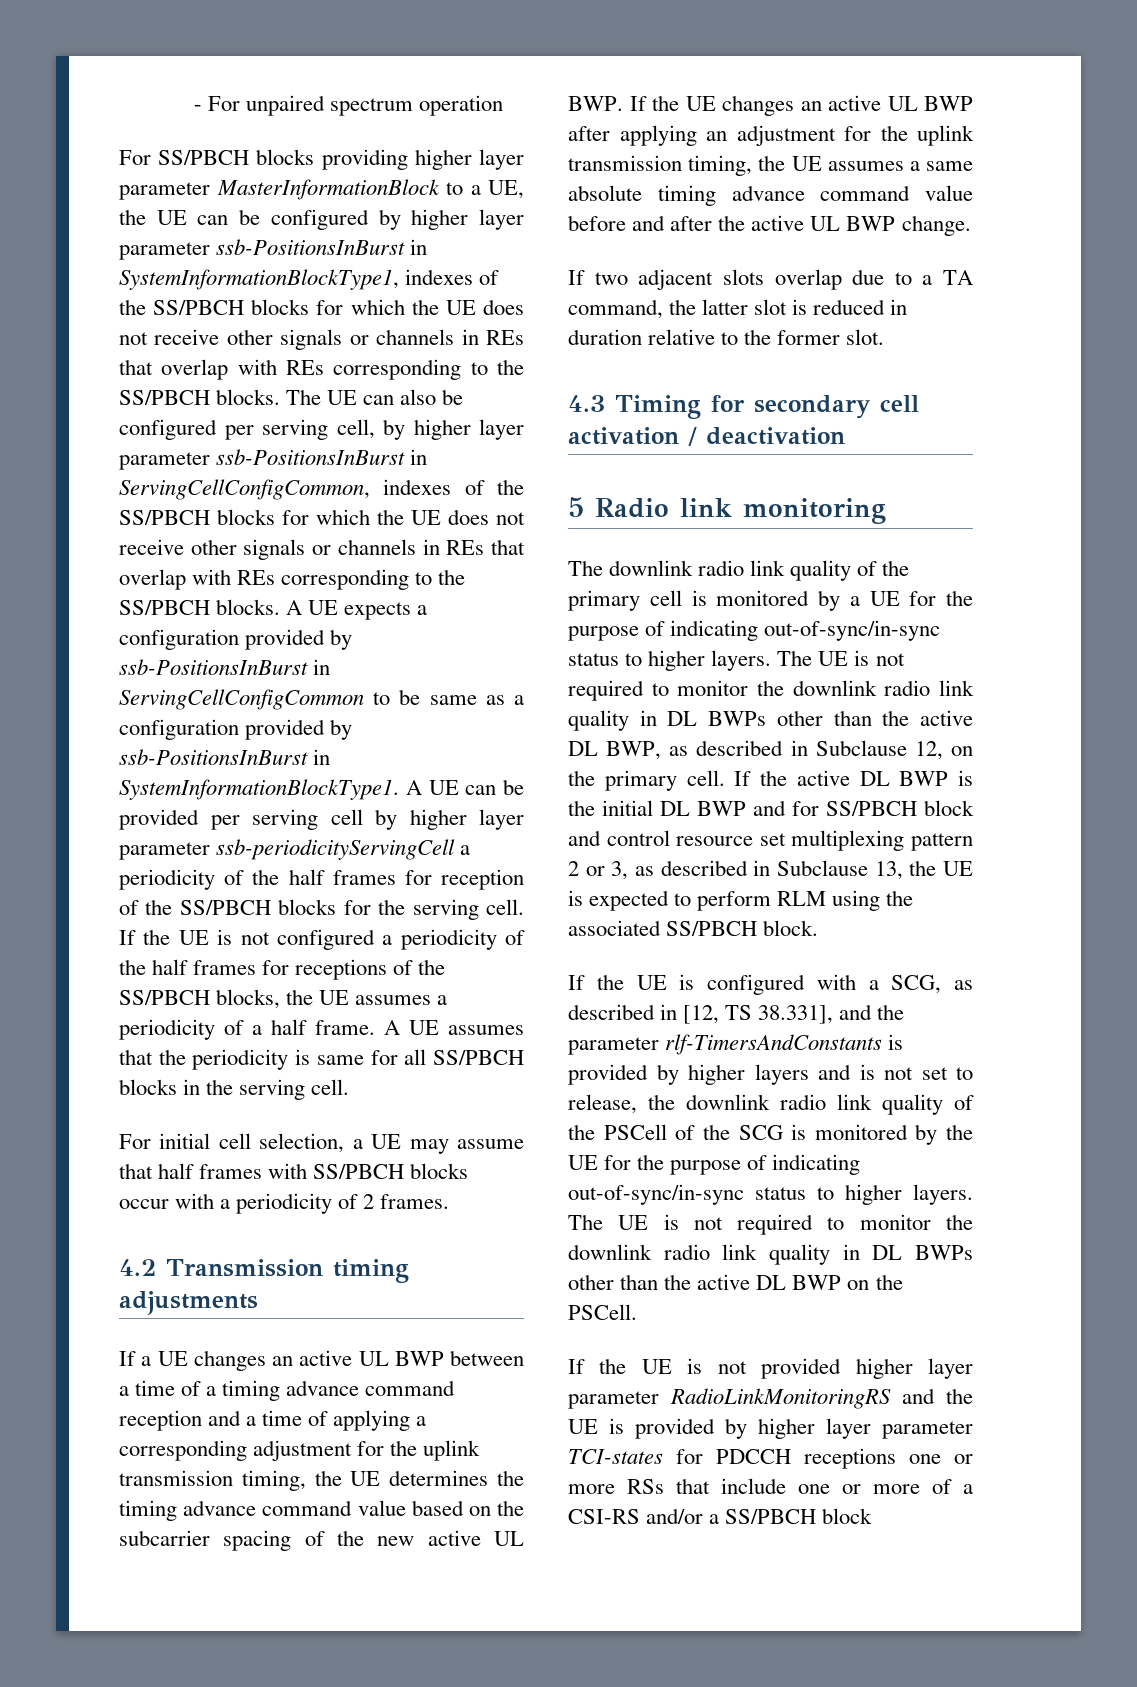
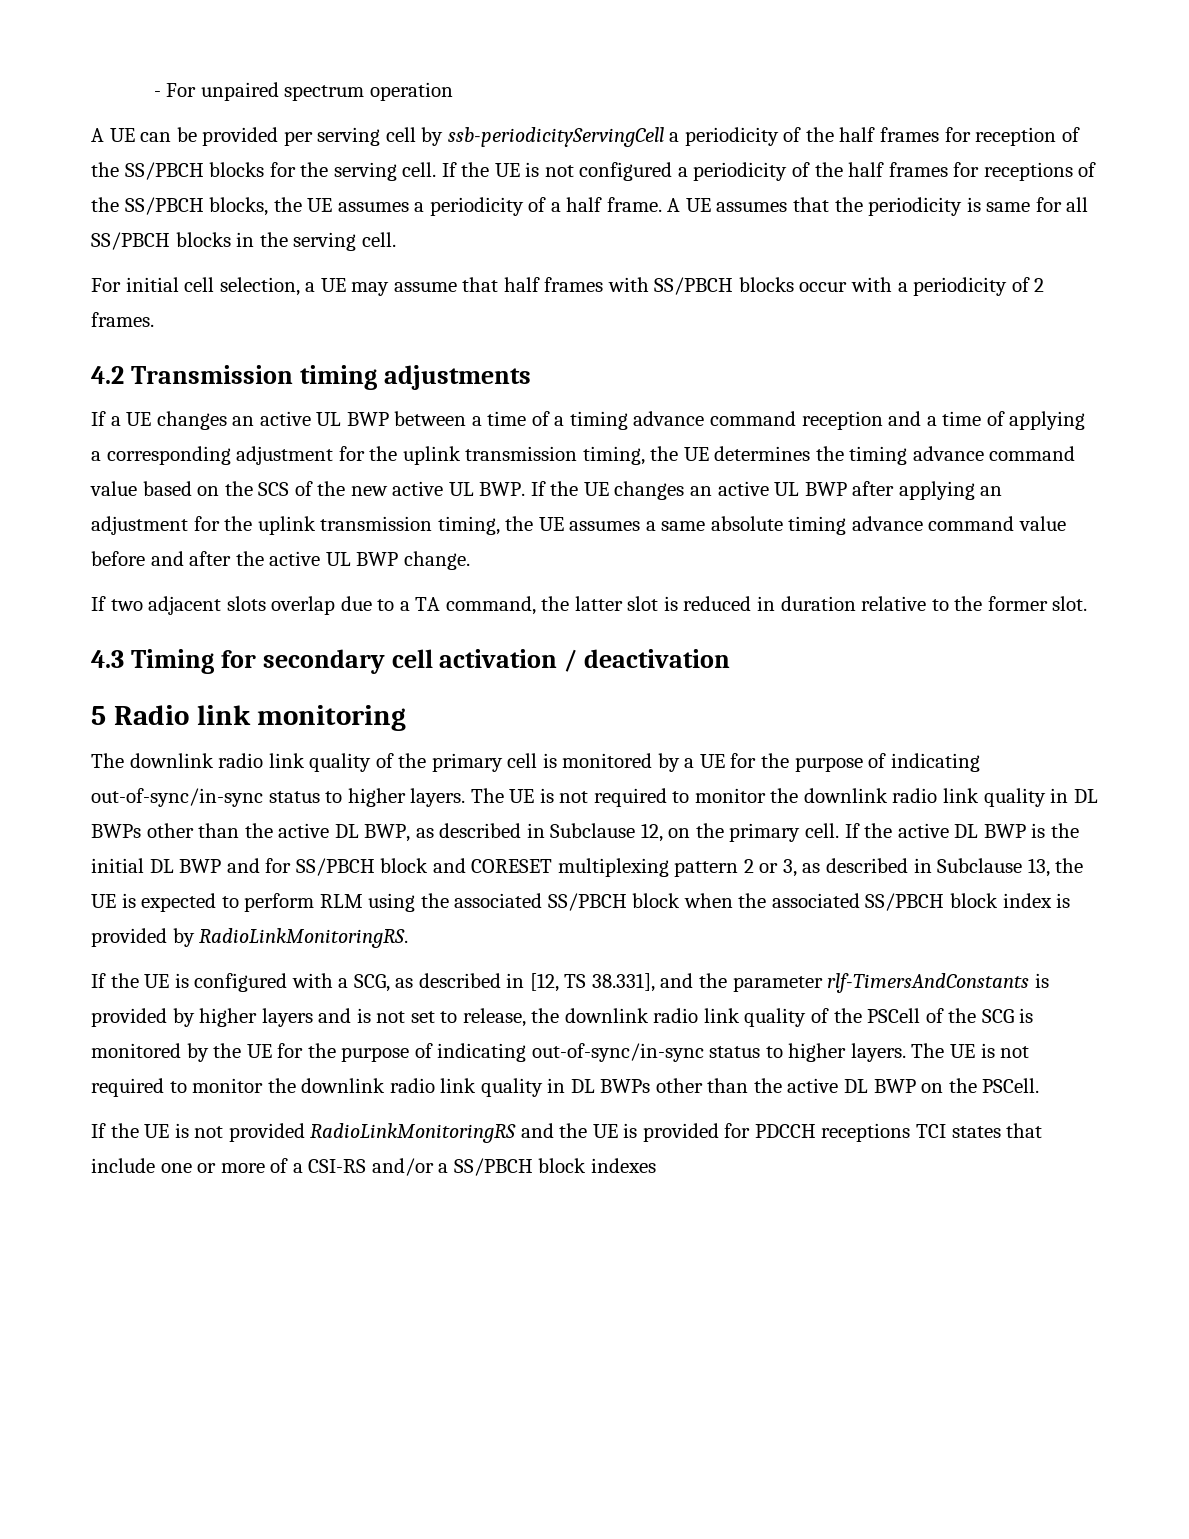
[119,149,524,170] [119,179,524,200] [119,209,524,230] [119,239,428,260] [119,269,500,290] [119,299,524,315] [119,329,524,350] [119,359,524,380] [119,389,464,405] [119,419,524,440] [119,449,428,470] [119,479,524,500] [119,509,525,525] [119,539,525,560] [119,569,466,590] [119,599,428,620] [119,629,353,650] [119,659,331,675] [119,689,524,710] [119,719,353,740] [119,749,331,765] [119,779,399,800] For SS/PBCH blocks providing higher layer parameter MasterInformationBlock to a UE, the UE can be configured by higher layer parameter ssb-PositionsInBurst in SystemInformationBlockType1, indexes of the SS/PBCH blocks for which the UE does not receive other signals or channels in REs that overlap with REs corresponding to the SS/PBCH blocks. The UE can also be configured per serving cell, by higher layer parameter ssb-PositionsInBurst in ServingCellConfigCommon, indexes of the SS/PBCH blocks for which the UE does not receive other signals or channels in REs that overlap with REs corresponding to the SS/PBCH blocks. A UE expects a configuration provided by ssb-PositionsInBurst in ServingCellConfigCommon to be same as a configuration provided by ssb-PositionsInBurst in SystemInformationBlockType1. -> (453, 91) none
[409,809,524,830] [119,842,210,860] higher layer parameter -> (444, 136) none
[119,1530,292,1551] subcarrier spacing -> [258,482,290,496] SCS
[606,830,786,846] control resource set -> [471,859,553,873] CORESET
[763,920,819,936] block. -> [632,893,1071,911] [91,928,409,948] block when the associated SS/PBCH block index is provided by RadioLinkMonitoringRS.
[855,1358,973,1379] [568,1391,659,1409] higher layer parameter -> (305, 1132) none
[725,1418,973,1439] [568,1448,973,1469] [568,1479,664,1494] by higher layer parameter TCI-states for PDCCH receptions one or more RSs -> [724,1123,1001,1142] for PDCCH receptions TCI states
(873, 1516) none -> [590,1158,656,1173] indexes

